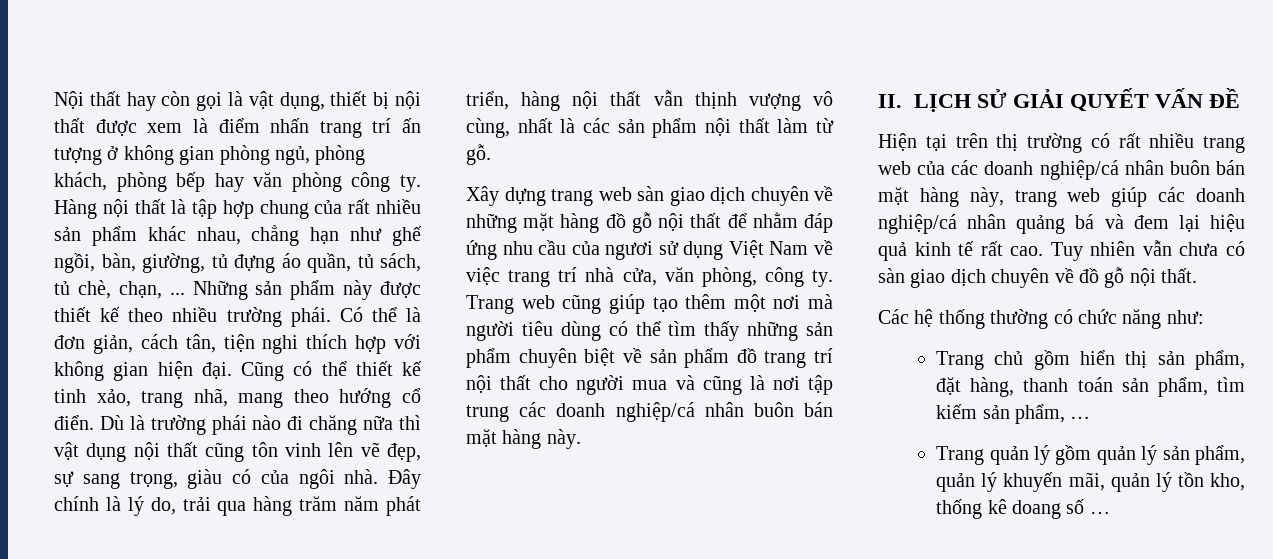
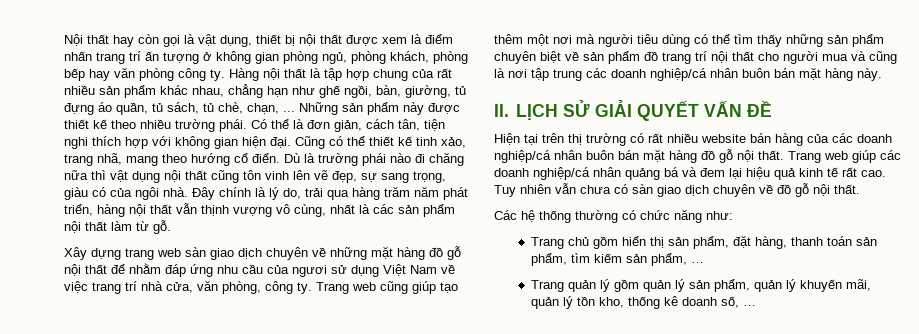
[1203,136,1245,153] [878,161,911,175] trang web -> [701,133,803,146] website bán hàng
[969,187,1057,207] này, trang -> [701,149,821,163] đồ gỗ nội thất. Trang
[1011,499,1085,519] doang số -> [681,296,739,308] doanh số,

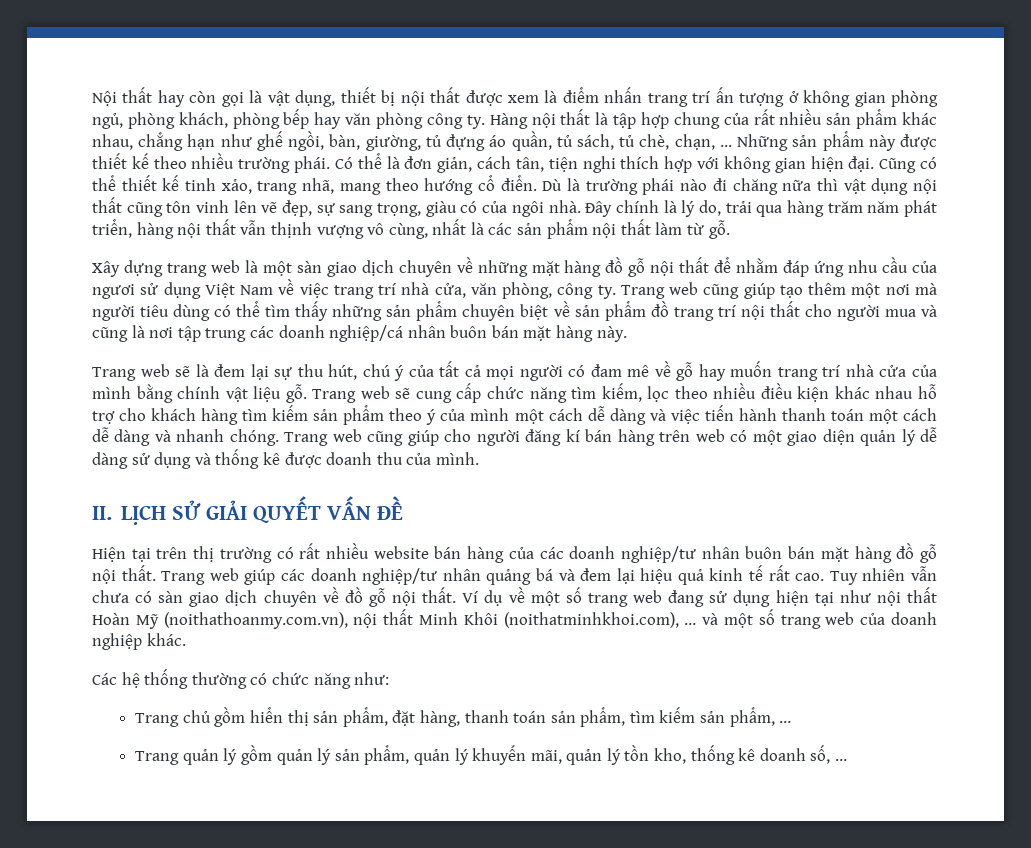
(181, 252) none -> [244,260,292,276] là một
(882, 74) none -> [92,361,937,381] [92,383,937,403] [92,405,937,425] [92,427,938,446] [92,449,479,469] // Trang web sẽ là đem lại sự thu hút, chú ý của tất cả mọi người có đam mê về gỗ hay muốn trang trí nhà cửa của mình bằng chính vật liệu gỗ. Trang web sẽ cung cấp chức năng tìm kiếm, lọc theo nhiều điều kiện khác nhau hỗ trợ cho khách hàng tìm kiếm sản phẩm theo ý của mình một cách dễ dàng và việc tiến hành thanh toán một cách dễ dàng và nhanh chóng. Trang web cũng giúp cho người đăng kí bán hàng trên web có một giao diện quản lý dễ dàng sử dụng và thống kê được doanh thu của mình.
[494,150,551,163] nghiệp/cá -> [621,546,696,563] nghiệp/tư
[533,167,590,180] nghiệp/cá -> [362,568,438,585] nghiệp/tư
(860, 189) none -> [462,587,938,607] [92,609,937,629] [92,633,186,650] Ví dụ về một số trang web đang sử dụng hiện tại như nội thất Hoàn Mỹ (noithathoanmy.com.vn), nội thất Minh Khôi (noithatminhkhoi.com), … và một số trang web của doanh nghiệp khác.

